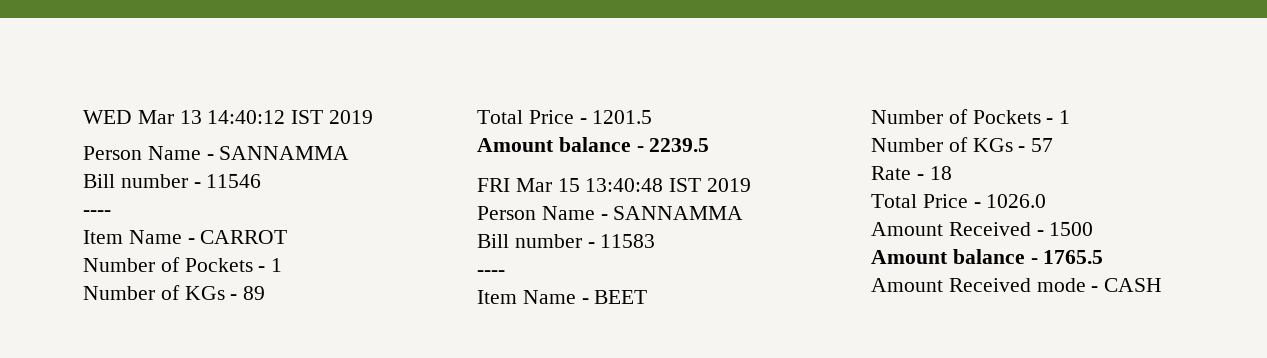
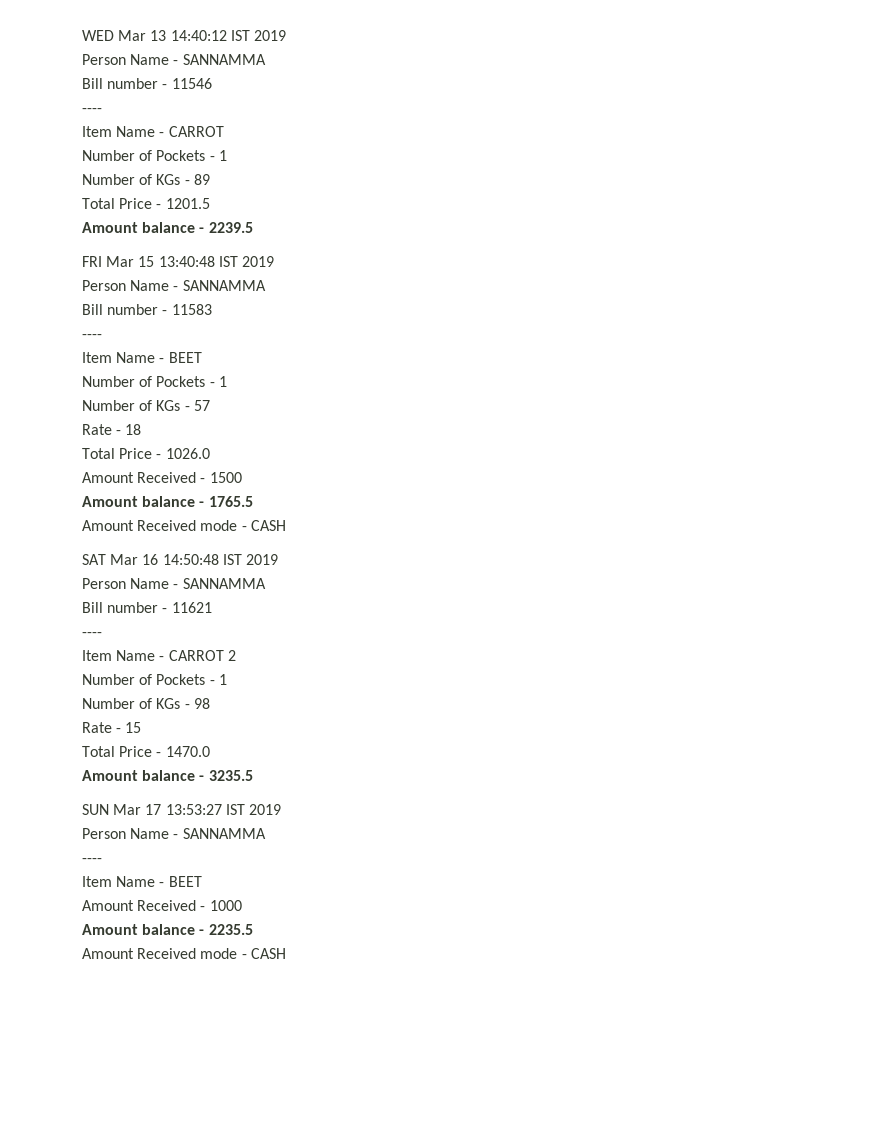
(1163, 285) none -> [82,554,278,565] [82,578,266,589] [82,602,212,613] [82,632,102,637] [82,650,236,661] [82,674,227,685] [82,698,210,709] [82,722,142,733] [82,746,210,757] [82,770,253,781] [82,804,281,815] [82,828,266,839] [82,858,102,863] [82,876,202,887] [82,900,242,911] [82,924,253,935] [82,948,286,959] // SAT Mar 16 14:50:48 IST 2019 // Person Name - SANNAMMA // Bill number - 11621 // ---- // Item Name - CARROT 2 // Number of Pockets - 1 // Number of KGs - 98 // Rate - 15 // Total Price - 1470.0 // Amount balance - 3235.5 // SUN Mar 17 13:53:27 IST 2019 // Person Name - SANNAMMA // ---- // Item Name - BEET // Amount Received - 1000 // Amount balance - 2235.5 // Amount Received mode - CASH

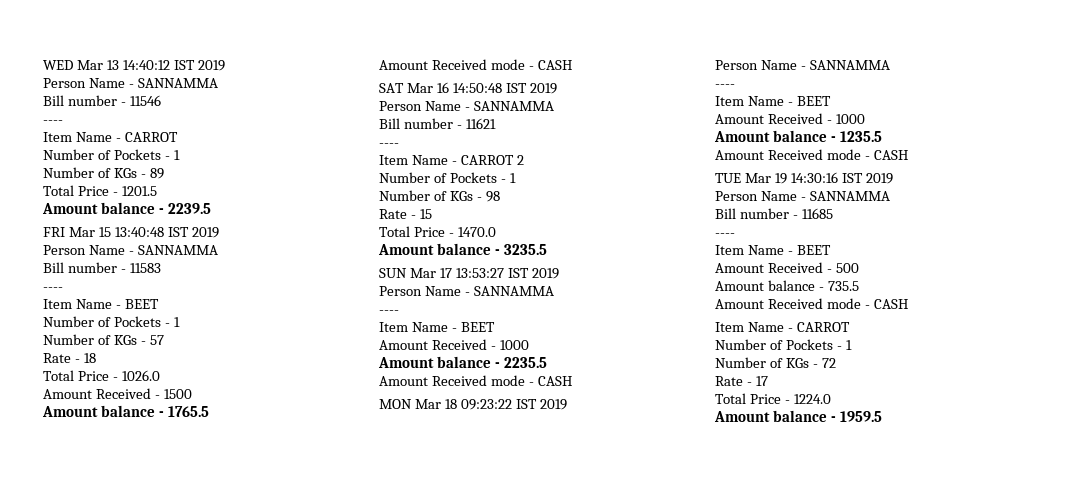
(286, 953) none -> [379,399,567,410] [715,60,890,70] [715,84,735,88] [715,96,831,106] [715,113,865,124] [714,130,882,142] [715,149,908,160] [715,172,893,184] [715,191,890,201] [715,208,833,219] [715,233,735,237] [715,245,831,255] [715,262,859,273] [715,280,859,291] [715,298,908,309] [715,322,850,332] [715,339,852,350] [715,357,836,368] [715,376,768,386] [715,393,831,404] [714,410,882,422] // MON Mar 18 09:23:22 IST 2019 // Person Name - SANNAMMA // ---- // Item Name - BEET // Amount Received - 1000 // Amount balance - 1235.5 // Amount Received mode - CASH // TUE Mar 19 14:30:16 IST 2019 // Person Name - SANNAMMA // Bill number - 11685 // ---- // Item Name - BEET // Amount Received - 500 // Amount balance - 735.5 // Amount Received mode - CASH // Item Name - CARROT // Number of Pockets - 1 // Number of KGs - 72 // Rate - 17 // Total Price - 1224.0 // Amount balance - 1959.5

